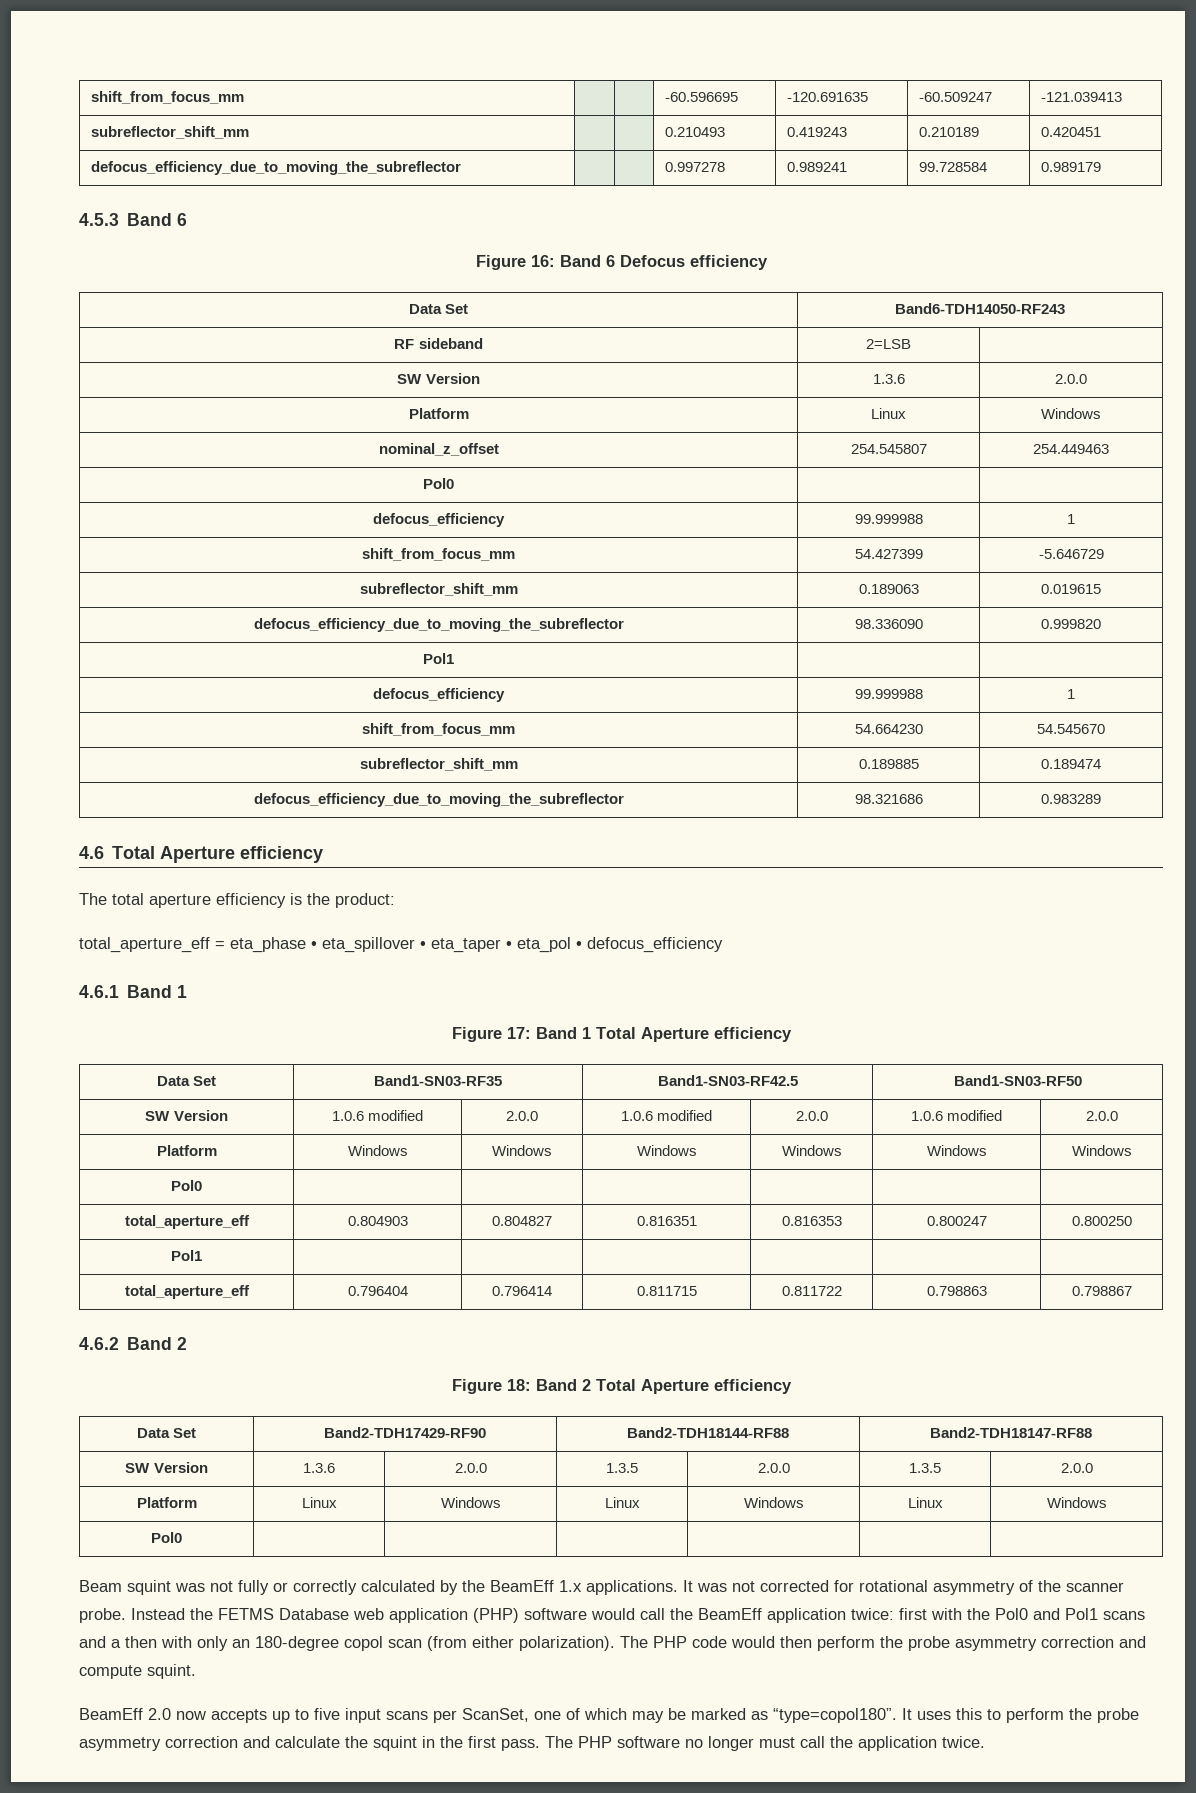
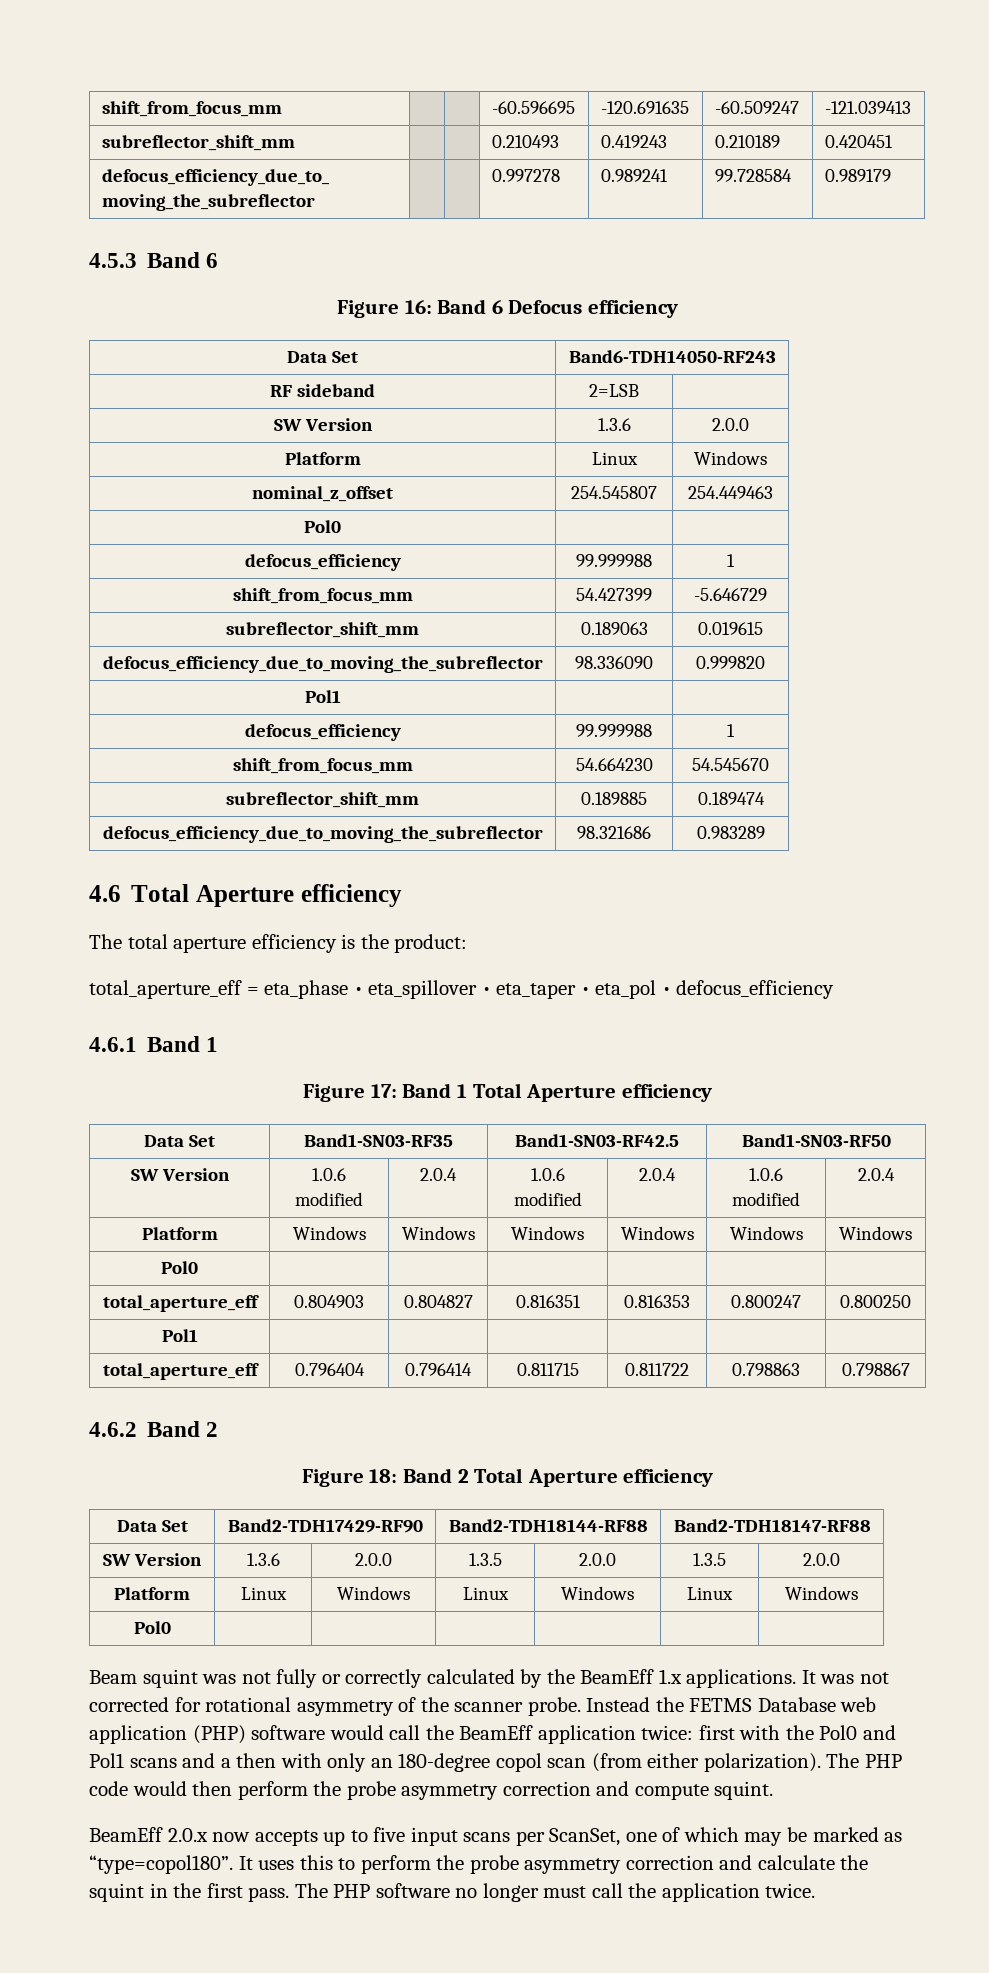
[506,1111,538,1121] [620,1110,713,1121] [795,1111,828,1121] [910,1110,1003,1121] [1085,1111,1118,1121] 2.0.0 | 1.0.6 modified | 2.0.0 | 1.0.6 modified | 2.0.0 -> [420,1168,457,1181] [530,1168,565,1181] [513,1192,582,1206] [639,1168,676,1181] [749,1168,783,1181] [732,1192,800,1206] [857,1168,895,1181] 2.0.4 | 1.0.6 modified | 2.0.4 | 1.0.6 modified | 2.0.4
[148,1708,171,1720] 2.0 -> [167,1828,208,1842] 2.0.x

